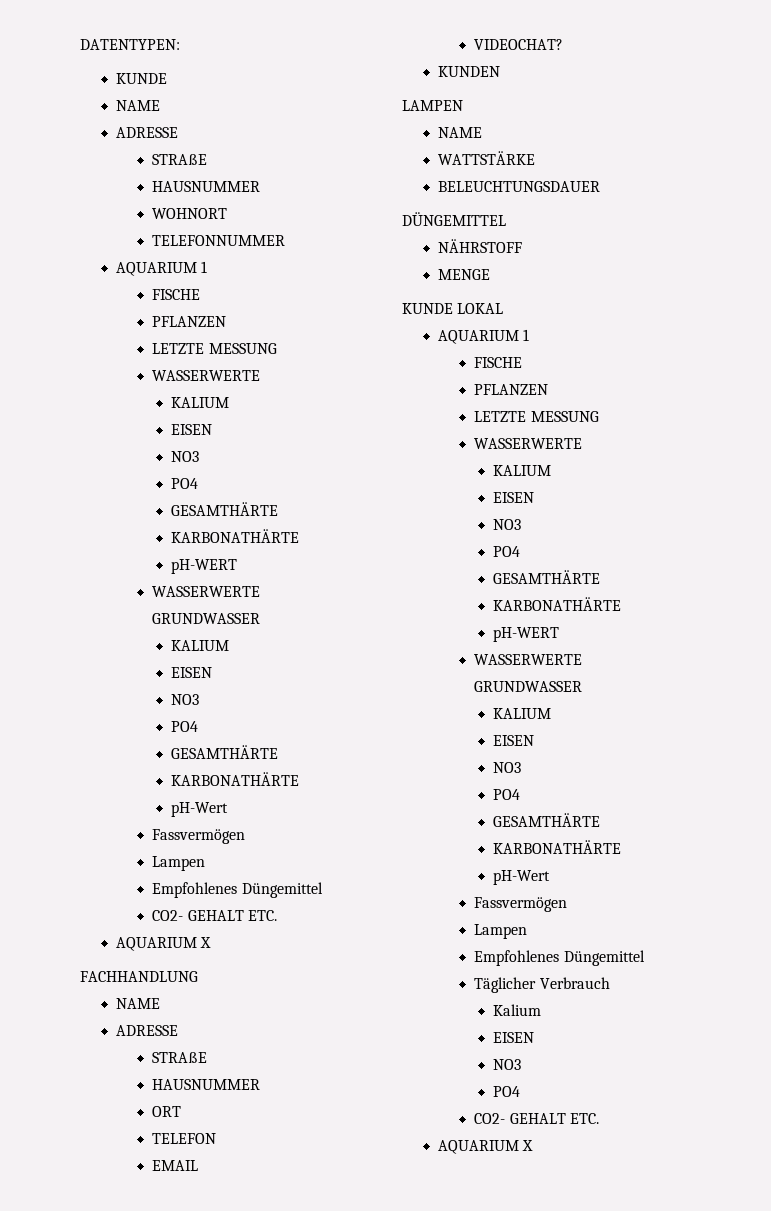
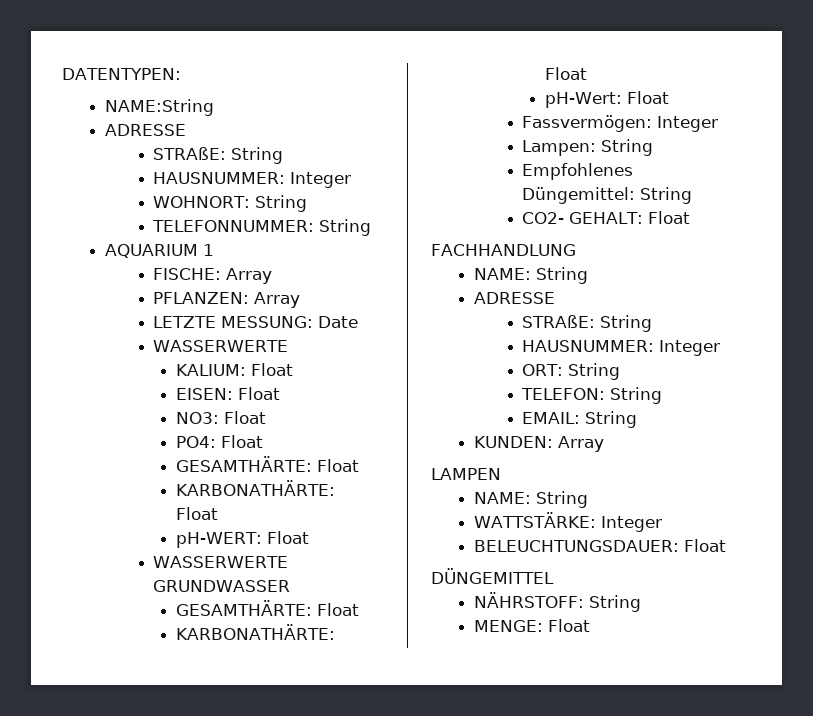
[115,73,167,84] [115,100,160,111] [115,127,178,138] [152,154,208,165] [152,181,261,192] [152,208,228,219] [152,235,286,246] [115,261,207,276] [152,289,201,300] [152,316,227,327] [152,343,277,354] [152,370,261,381] [170,397,229,408] [170,424,212,435] [170,451,199,462] [170,478,198,489] [170,502,278,516] [170,529,299,543] [170,559,237,574] [152,586,261,597] [152,613,261,624] [170,640,229,651] [170,667,212,678] [170,694,199,705] [170,721,198,732] [170,745,278,759] [170,772,299,786] [170,802,228,817] [152,829,246,844] [152,856,206,871] [152,882,323,898] [152,910,277,921] [115,937,211,951] KUNDE // NAME // ADRESSE // STRAßE // HAUSNUMMER // WOHNORT // TELEFONNUMMER // AQUARIUM 1 // FISCHE // PFLANZEN // LETZTE MESSUNG // WASSERWERTE // KALIUM // EISEN // NO3 // PO4 // GESAMTHÄRTE // KARBONATHÄRTE // pH-WERT // WASSERWERTE GRUNDWASSER // KALIUM // EISEN // NO3 // PO4 // GESAMTHÄRTE // KARBONATHÄRTE // pH-Wert // Fassvermögen // Lampen // Empfohlenes Düngemittel // CO2- GEHALT ETC. // AQUARIUM X -> [104,99,214,116] [104,124,186,136] [153,147,284,164] [153,172,352,188] [153,195,308,212] [152,219,372,236] [104,244,214,258] [153,268,273,284] [153,292,301,308] [153,316,359,328] [153,340,289,352] [176,363,294,376] [176,387,281,400] [176,411,267,424] [176,435,264,448] [176,456,360,472] [176,480,336,496] [176,507,219,520] [176,531,310,548] [153,556,289,568] [153,580,291,592] [176,600,360,616] [176,624,336,640] [545,67,588,80] [545,91,670,108] [522,115,719,132] [522,139,654,156] [522,163,634,180] [522,187,693,204] [522,211,691,224] NAME:String // ADRESSE // STRAßE: String // HAUSNUMMER: Integer // WOHNORT: String // TELEFONNUMMER: String // AQUARIUM 1 // FISCHE: Array // PFLANZEN: Array // LETZTE MESSUNG: Date // WASSERWERTE // KALIUM: Float // EISEN: Float // NO3: Float // PO4: Float // GESAMTHÄRTE: Float // KARBONATHÄRTE: Float // pH-WERT: Float // WASSERWERTE GRUNDWASSER // GESAMTHÄRTE: Float // KARBONATHÄRTE: Float // pH-Wert: Float // Fassvermögen: Integer // Lampen: String // Empfohlenes Düngemittel: String // CO2- GEHALT: Float
[115,998,160,1009] [115,1025,178,1036] [152,1052,208,1063] [152,1079,261,1090] [152,1106,182,1117] [152,1133,217,1144] [152,1160,199,1171] [474,39,564,50] [437,66,500,77] [402,100,463,111] [437,127,482,138] [437,151,535,165] [437,181,600,192] [402,212,506,226] [437,239,522,253] [437,269,490,280] [402,303,504,314] [437,329,529,344] [474,357,523,368] [474,384,549,395] [474,411,599,422] [474,438,583,449] [492,465,551,476] [492,492,534,503] [492,519,521,530] [492,546,520,557] [492,570,600,584] [492,597,621,611] [492,627,559,642] [474,654,583,665] [474,681,583,692] [492,708,551,719] [492,735,534,746] [492,762,521,773] [492,789,520,800] [492,813,600,827] [492,840,621,854] [492,870,550,885] [474,897,568,912] [474,924,528,939] [474,950,645,966] [474,977,610,993] [492,1004,541,1016] [492,1032,534,1043] [492,1059,521,1070] [492,1086,520,1097] [474,1113,599,1124] [437,1140,533,1154] NAME // ADRESSE // STRAßE // HAUSNUMMER // ORT // TELEFON // EMAIL // VIDEOCHAT? // KUNDEN // LAMPEN // NAME // WATTSTÄRKE // BELEUCHTUNGSDAUER // DÜNGEMITTEL // NÄHRSTOFF // MENGE // KUNDE LOKAL // AQUARIUM 1 // FISCHE // PFLANZEN // LETZTE MESSUNG // WASSERWERTE // KALIUM // EISEN // NO3 // PO4 // GESAMTHÄRTE // KARBONATHÄRTE // pH-WERT // WASSERWERTE GRUNDWASSER // KALIUM // EISEN // NO3 // PO4 // GESAMTHÄRTE // KARBONATHÄRTE // pH-Wert // Fassvermögen // Lampen // Empfohlenes Düngemittel // Täglicher Verbrauch // Kalium // EISEN // NO3 // PO4 // CO2- GEHALT ETC. // AQUARIUM X -> [473,267,588,284] [473,292,555,304] [522,315,653,332] [522,340,721,356] [522,363,621,380] [521,387,663,404] [522,411,638,428] [473,436,604,452] [431,468,501,480] [473,491,588,508] [473,512,662,532] [473,539,726,552] [431,568,554,584] [473,592,641,612] [473,619,590,632] NAME: String // ADRESSE // STRAßE: String // HAUSNUMMER: Integer // ORT: String // TELEFON: String // EMAIL: String // KUNDEN: Array // LAMPEN // NAME: String // WATTSTÄRKE: Integer // BELEUCHTUNGSDAUER: Float // DÜNGEMITTEL // NÄHRSTOFF: String // MENGE: Float

